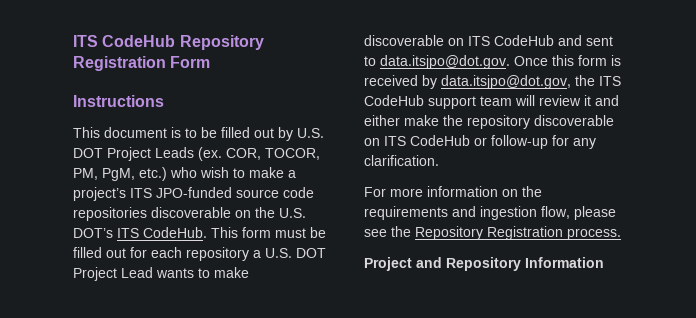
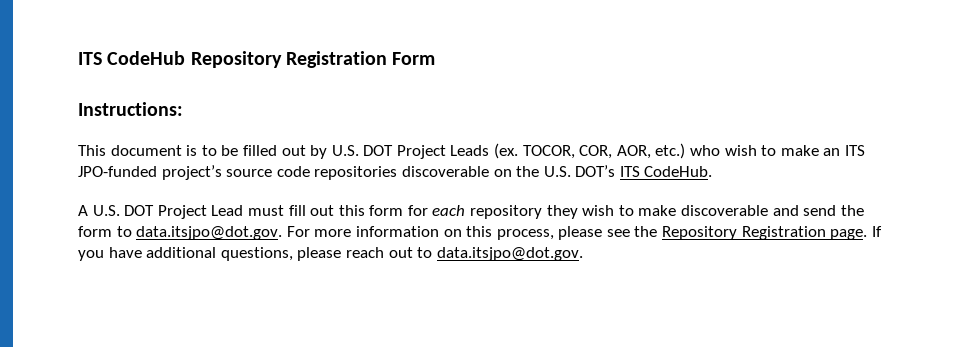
[73,95,164,107] Instructions -> [78,102,183,116] Instructions:
[226,148,320,160] [73,168,135,181] COR, TOCOR, PM, PgM, -> [522,145,651,159] TOCOR, COR, AOR,
[288,170,296,178] [73,187,126,201] a project’s -> [823,148,841,156] an
(232, 192) none -> [161,165,222,180] project’s
[211,227,326,238] [73,247,326,261] [73,267,249,281] [364,35,613,46] [364,55,621,69] [364,75,621,89] [364,95,619,109] [364,115,614,129] [364,135,596,149] [364,155,439,166] [364,186,542,197] [364,206,570,220] This form must be filled out for each repository a U.S. DOT Project Lead wants to make discoverable on ITS CodeHub and sent to data.itsjpo@dot.gov. Once this form is received by data.itsjpo@dot.gov, the ITS CodeHub support team will review it and either make the repository discoverable on ITS CodeHub or follow-up for any clarification. // For more information on the requirements and ingestion flow, -> [78,205,864,219] [78,226,554,240] // A U.S. DOT Project Lead must fill out this form for each repository they wish to make discoverable and send the form to data.itsjpo@dot.gov. For more information on this process,
[567,228,621,240] [364,257,604,271] process. // Project and Repository Information -> [830,226,882,240] [78,247,583,261] page. If you have additional questions, please reach out to data.itsjpo@dot.gov.

